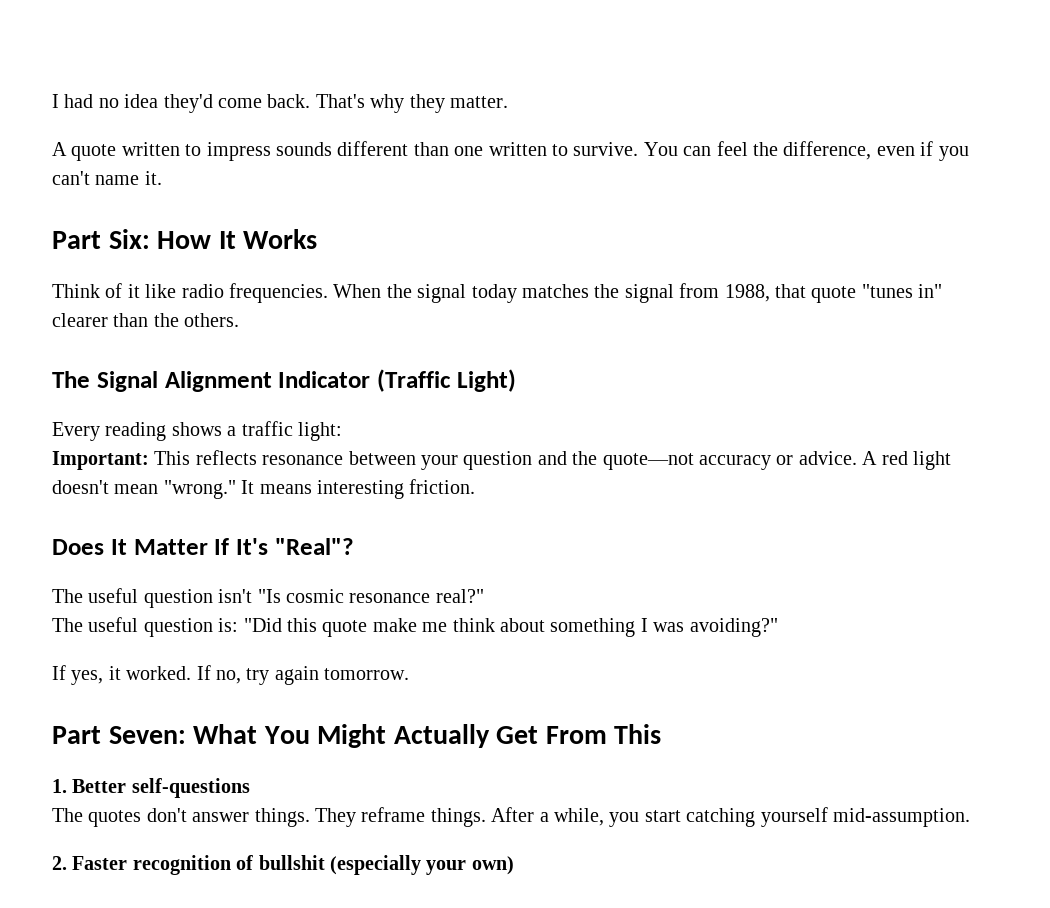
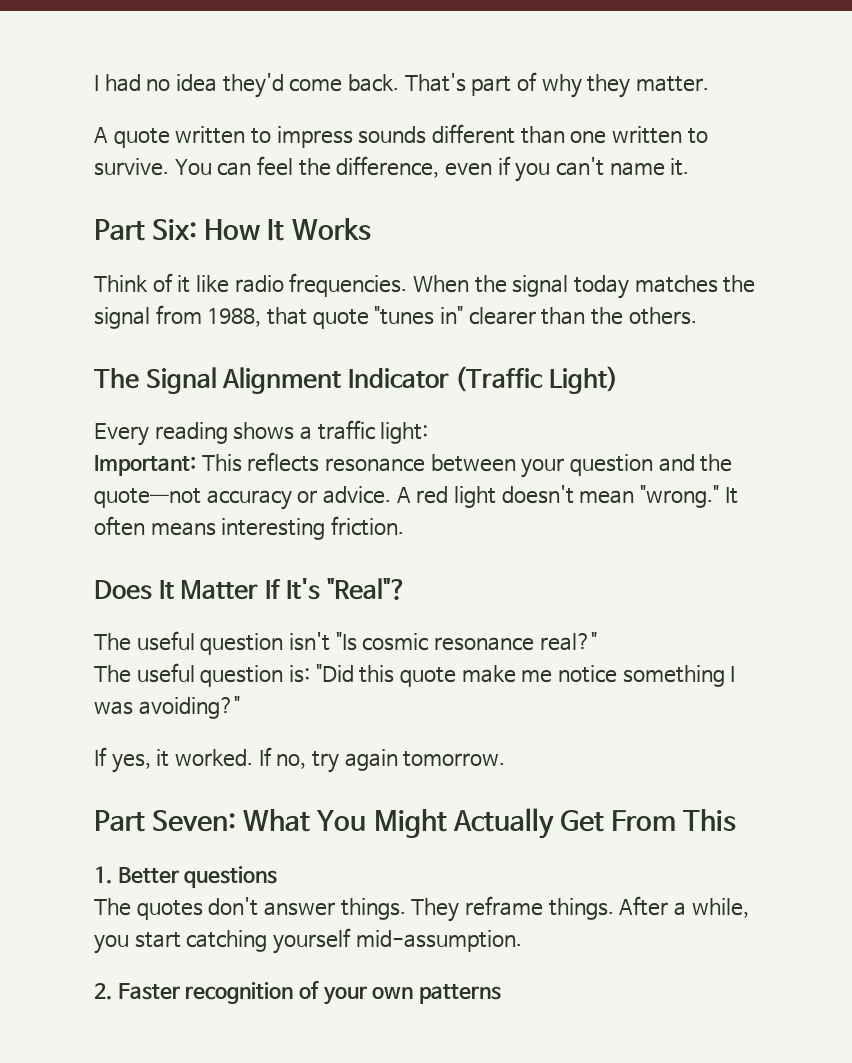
(365, 101) none -> [471,72,538,96] part of
(255, 487) none -> [94,516,145,536] often
[452,618,545,632] think about -> [558,665,618,683] notice
[131,778,250,798] self-questions -> [184,866,278,888] questions
[258,855,514,875] bullshit (especially your own) -> [322,984,501,1005] your own patterns

